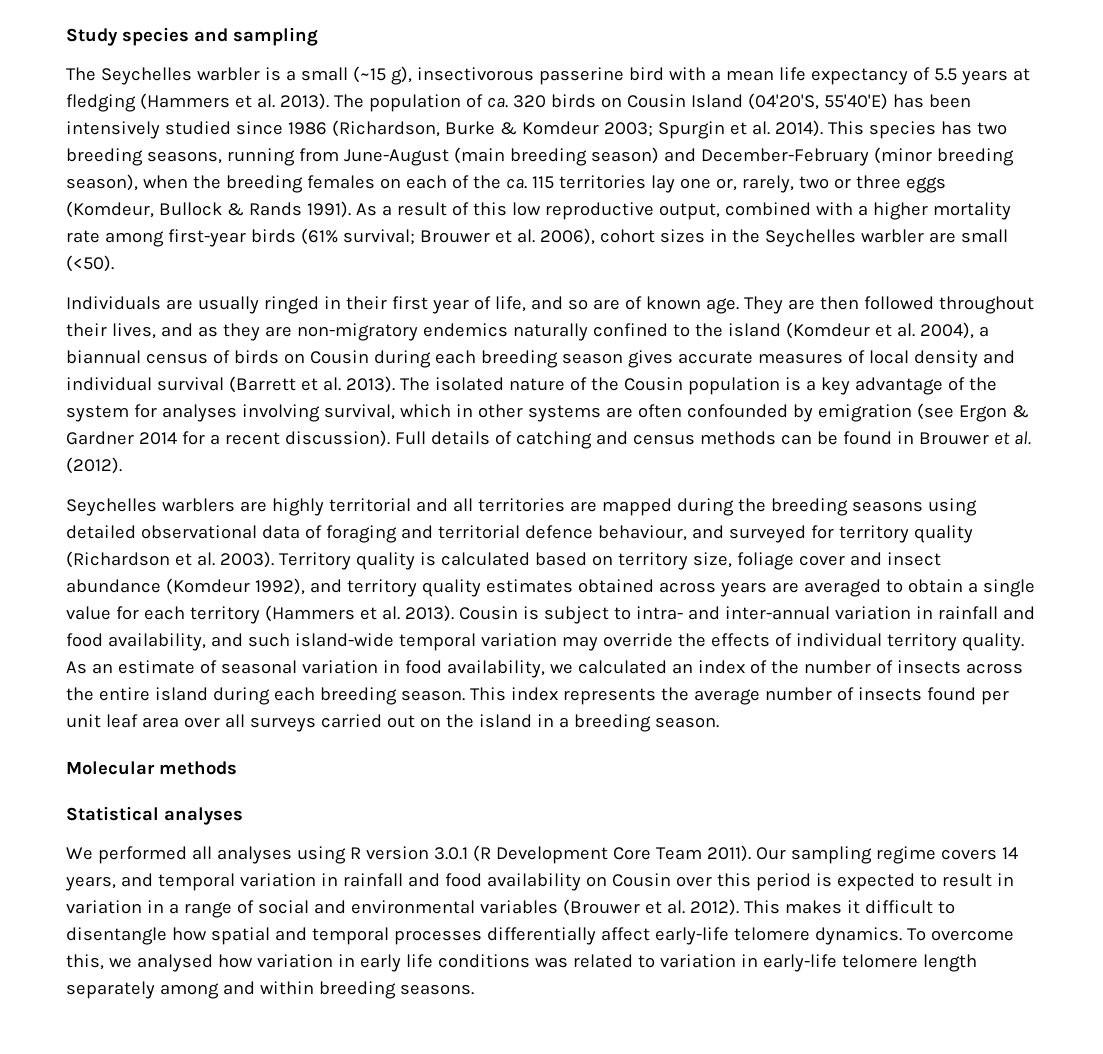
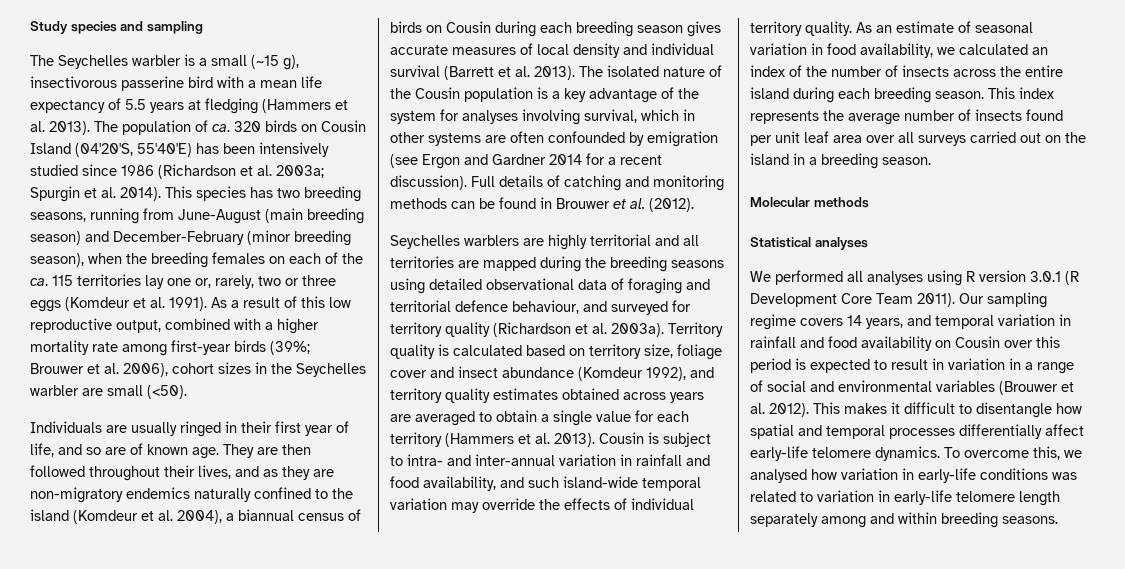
[331,120,653,137] (Richardson, Burke & Komdeur 2003; -> [158,164,324,179] (Richardson et al. 2003a;
[66,201,302,218] (Komdeur, Bullock & Rands -> [65,297,165,311] (Komdeur et al.
[300,228,415,245] (61% survival; -> [270,341,310,355] (39%;
[1011,405,1029,418] & -> [464,154,488,165] and
[632,434,695,445] census -> [653,175,724,191] monitoring
[219,551,274,568] 2003). -> [611,323,664,337] 2003a).
[359,954,433,972] early life -> [918,468,976,483] early-life

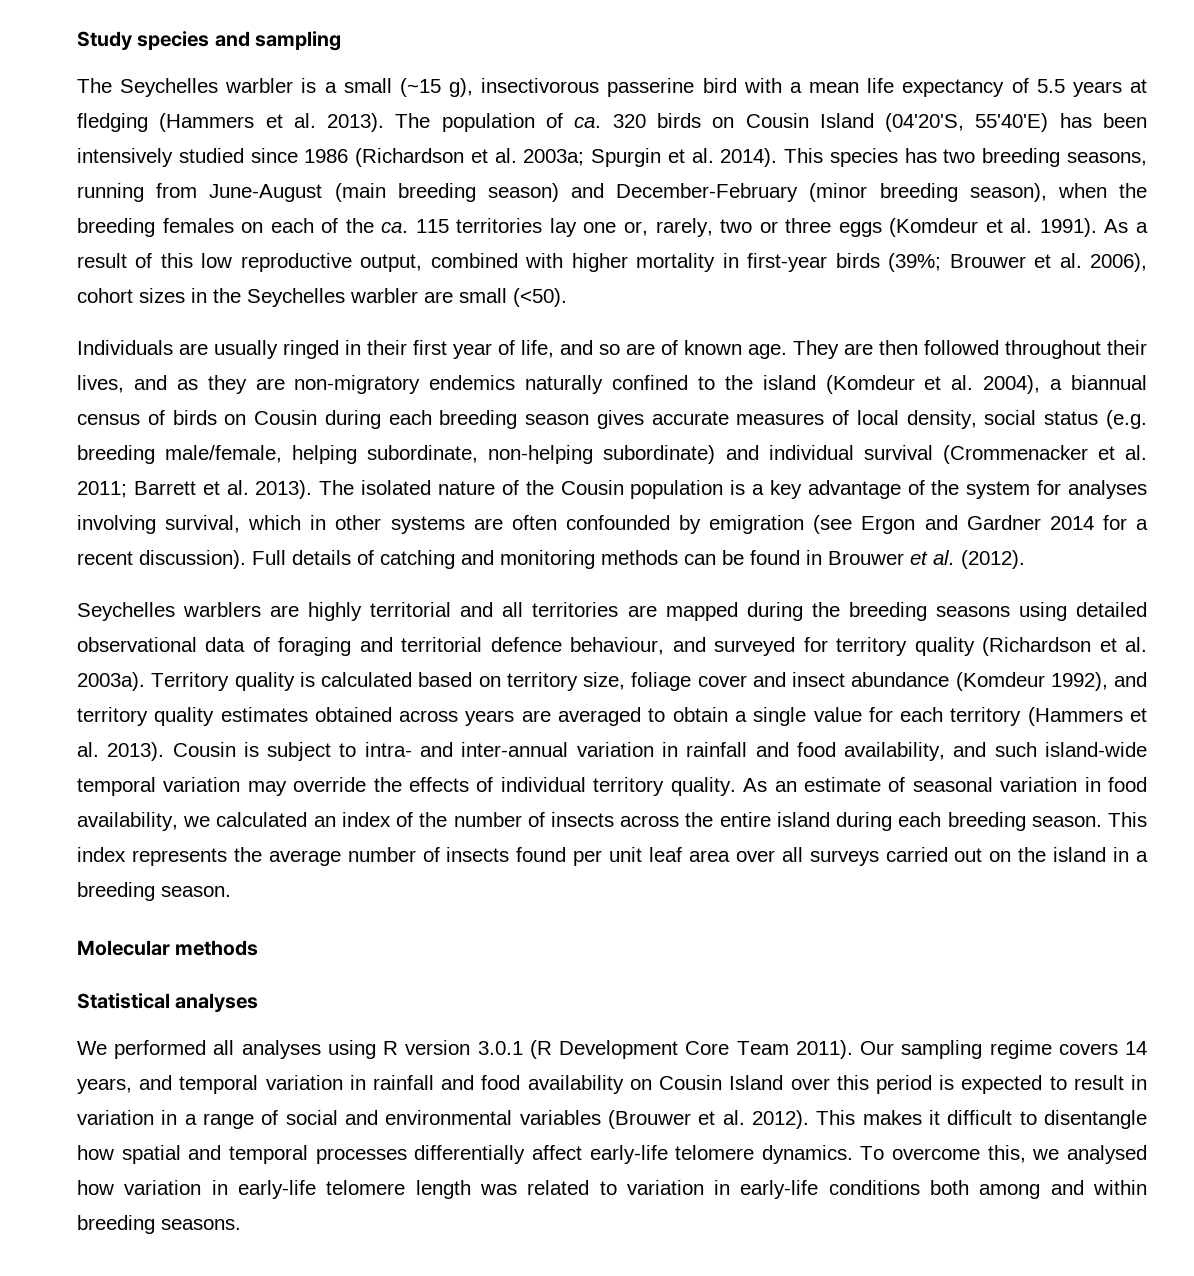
[265,322,273,330] a -> (564, 260) none
[92,342,167,356] rate among -> [722,253,739,268] in
[573,43,714,58] [390,65,494,80] density and individual survival (Barrett -> [906,410,1147,429] [77,445,1147,464] [77,481,196,498] density, social status (e.g. breeding male/female, helping subordinate, non-helping subordinate) and individual survival (Crommenacker et al. 2011; Barrett
(1000, 342) none -> [729,1075,784,1090] Island
[980,468,1048,480] conditions -> [326,1180,471,1199] telomere length
[956,491,1060,506] [750,513,818,527] telomere length separately -> [828,1180,970,1195] conditions both

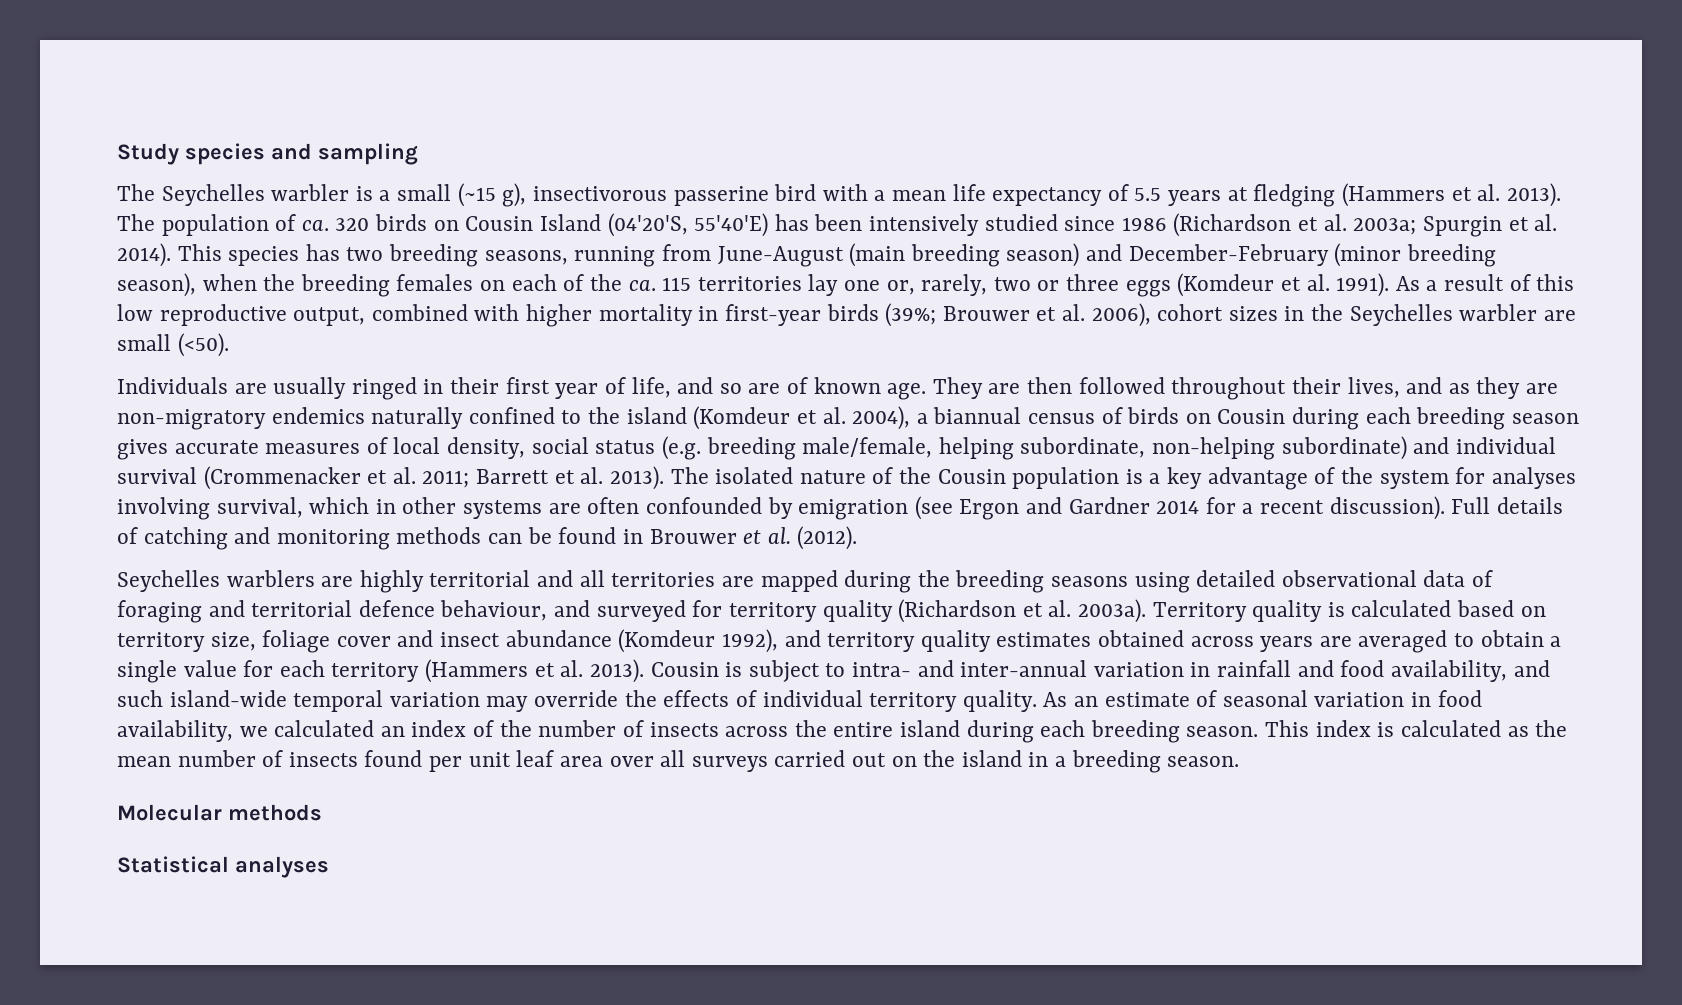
[131,847,341,866] represents the average -> [1377,720,1568,737] [117,756,171,767] is calculated as the mean
[77,1040,1148,1059] [77,1075,1147,1094] [77,1110,1148,1129] [77,1145,1147,1164] [77,1180,1147,1199] [77,1215,241,1234] // We performed all analyses using R version 3.0.1 (R Development Core Team 2011). Our sampling regime covers 14 years, and temporal variation in rainfall and food availability on Cousin Island over this period is expected to result in variation in a range of social and environmental variables (Brouwer et al. 2012). This makes it difficult to disentangle how spatial and temporal processes differentially affect early-life telomere dynamics. To overcome this, we analysed how variation in early-life telomere length was related to variation in early-life conditions both among and within breeding seasons. -> (329, 867) none

